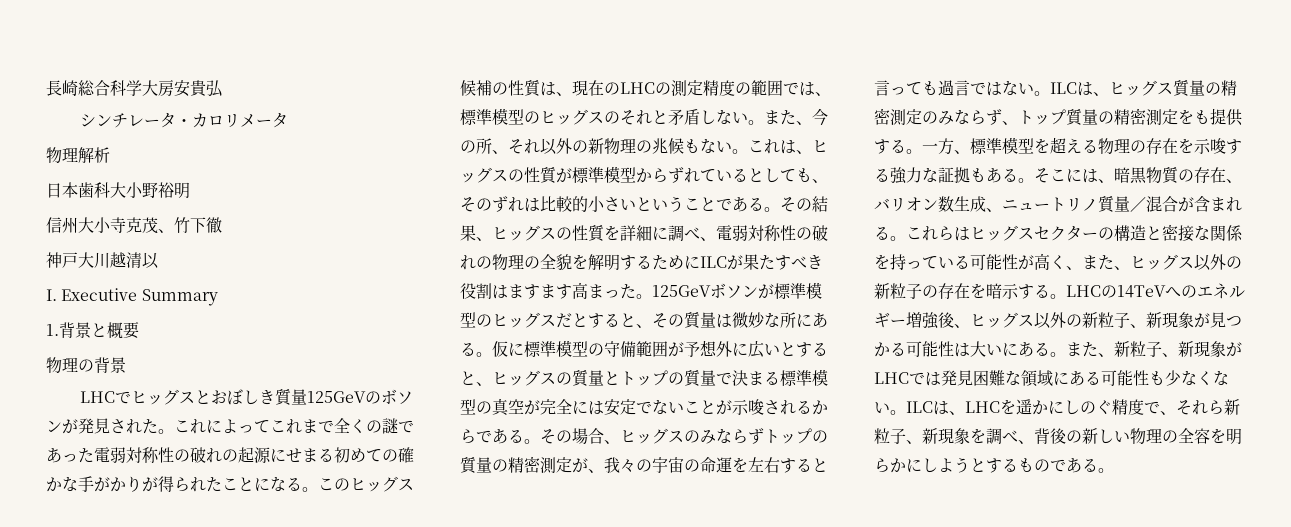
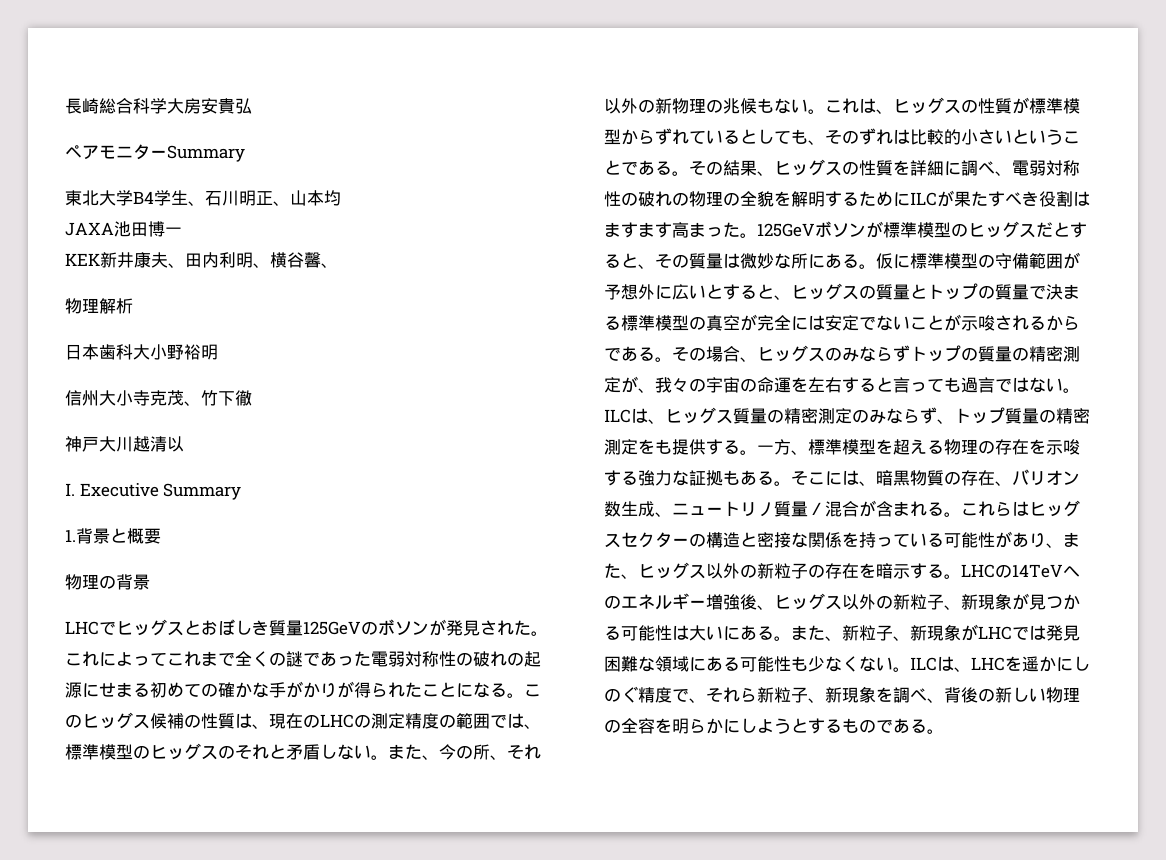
[80,112,289,128] シンチレータ・カロリメータ -> [65,144,245,162] [65,190,341,206] [65,221,182,237] [65,252,338,268] ペアモニターSummary // 東北大学B4学生、石川明正、山本均 // JAXA池田博一 // KEK新井康夫、田内利明、横谷馨、
[1034,253,1066,270] 高く -> [1012,532,1046,548] あり

